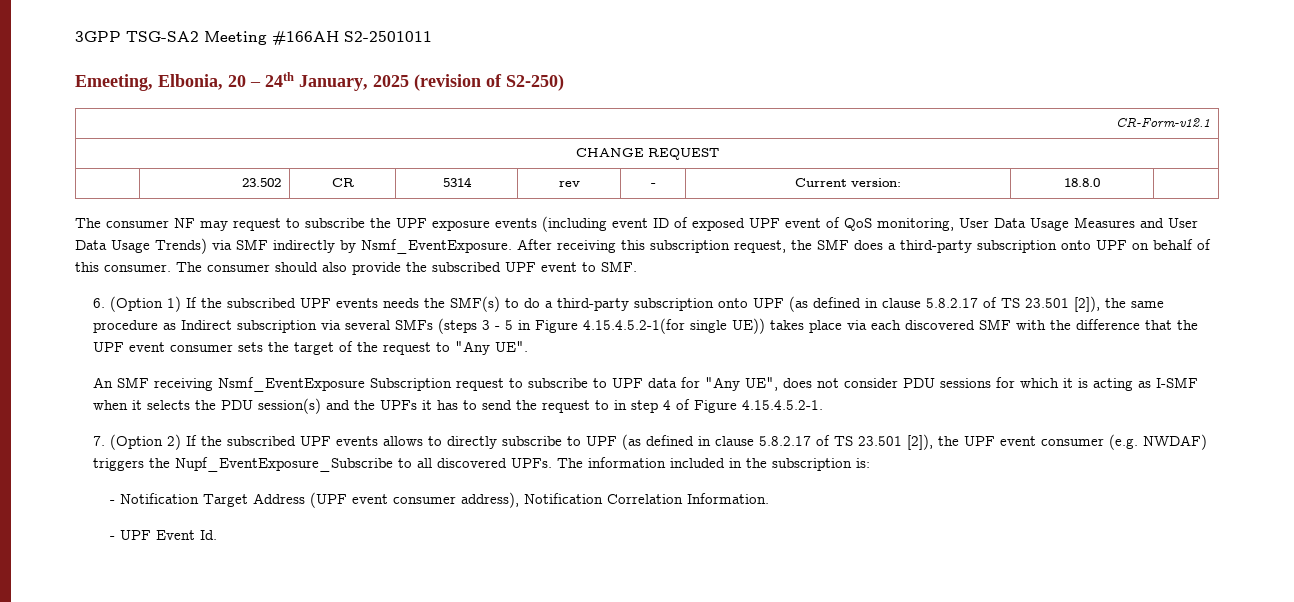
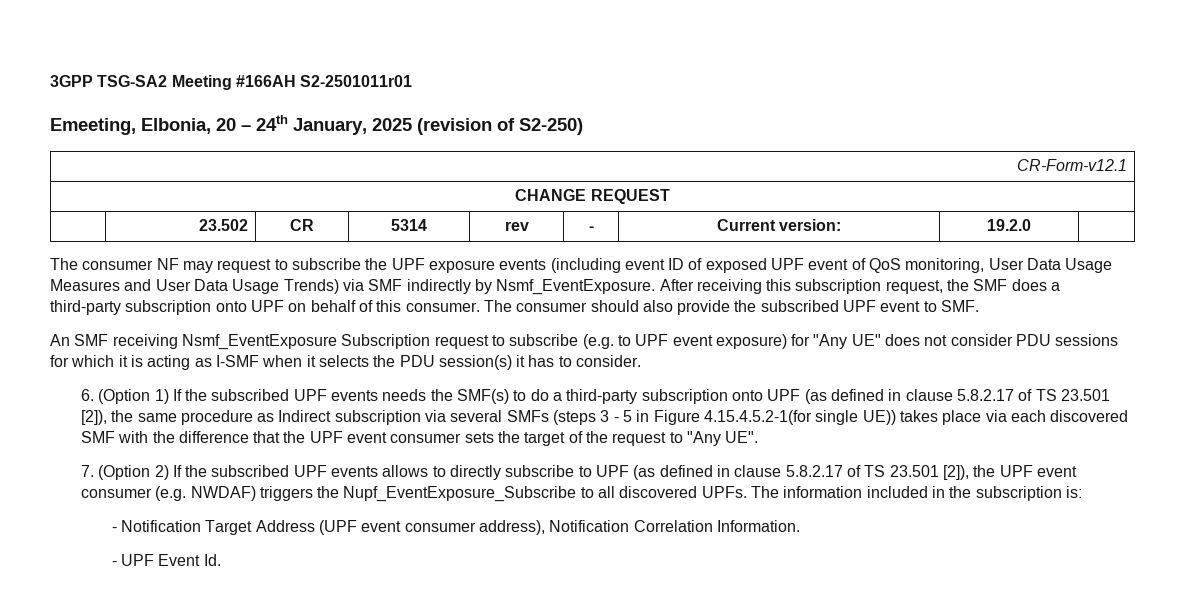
[344,31,432,42] S2-2501011 -> [300,75,413,87] S2-2501011r01
[1064,178,1100,187] 18.8.0 -> [987,219,1031,231] 19.2.0
(637, 266) none -> [50,334,1119,350] [50,355,642,370] // An SMF receiving Nsmf_EventExposure Subscription request to subscribe (e.g. to UPF event exposure) for "Any UE" does not consider PDU sessions for which it is acting as I-SMF when it selects the PDU session(s) it has to consider.
[92,377,1198,392] [92,398,823,414] // An SMF receiving Nsmf_EventExposure Subscription request to subscribe to UPF data for "Any UE", does not consider PDU sessions for which it is acting as I-SMF when it selects the PDU session(s) and the UPFs it has to send the request to in step 4 of Figure 4.15.4.5.2-1. -> (759, 437) none

